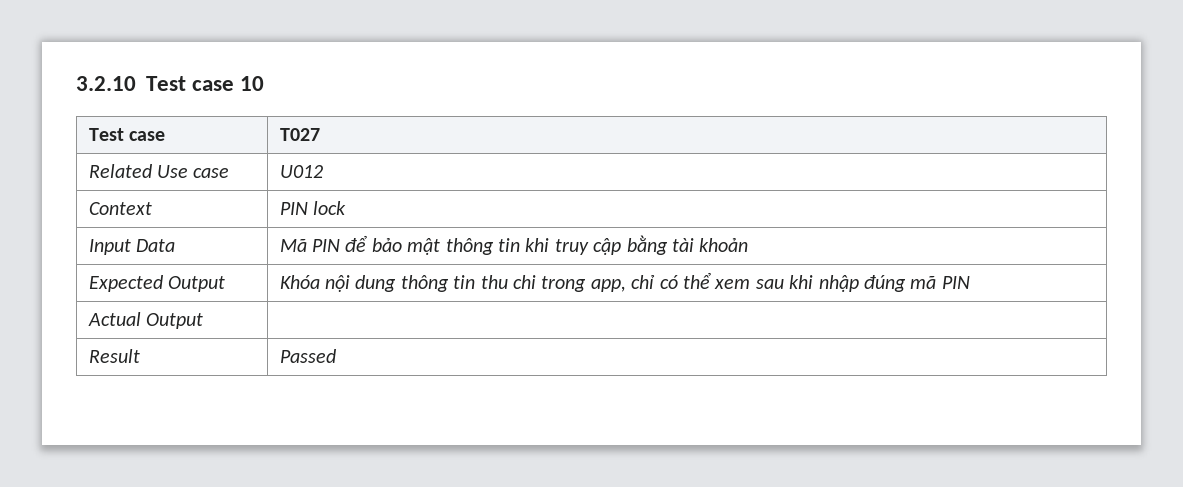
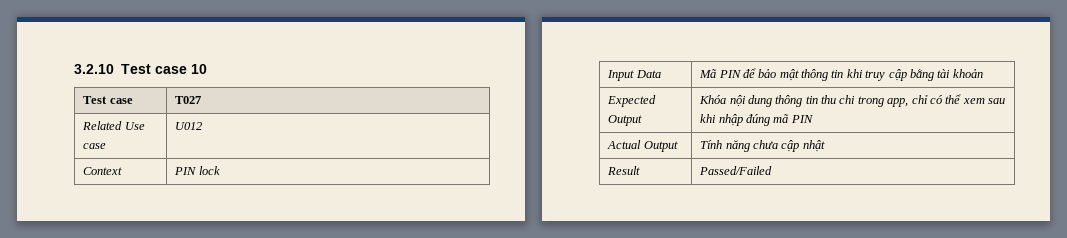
(203, 321) none -> [700,140,825,152] Tính năng chưa cập nhật
[279,349,336,363] Passed -> [699,166,773,175] Passed/Failed

